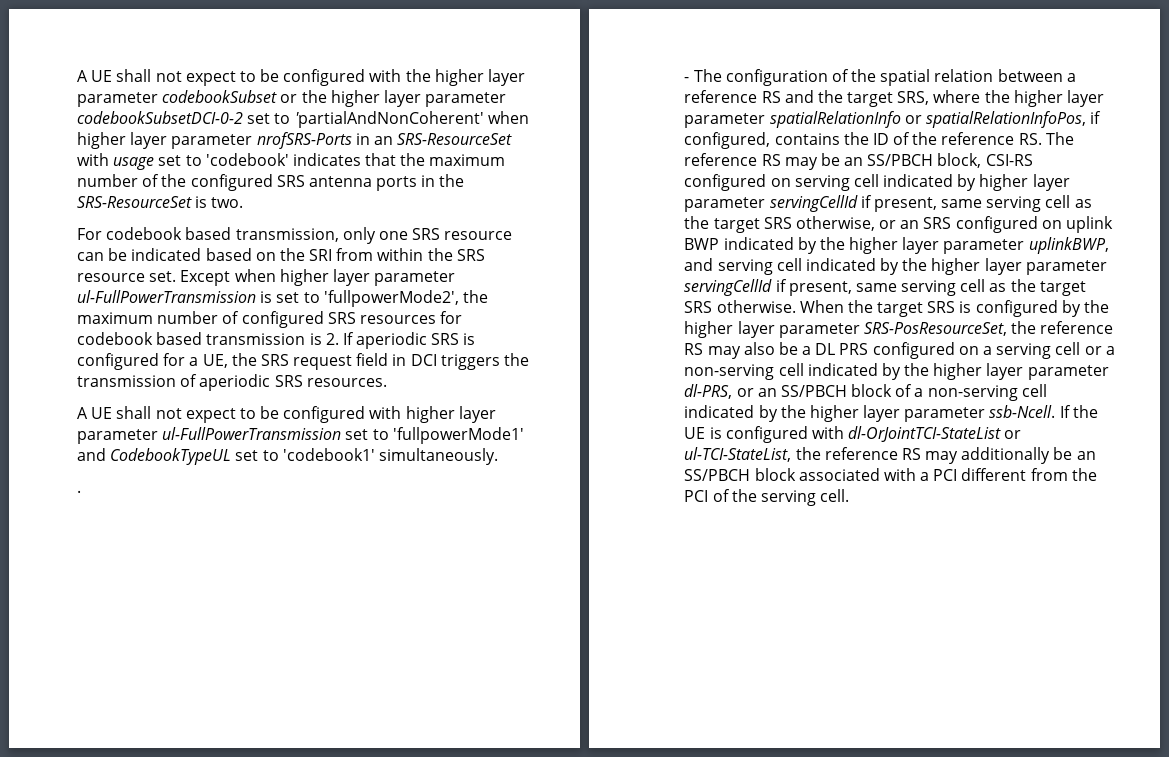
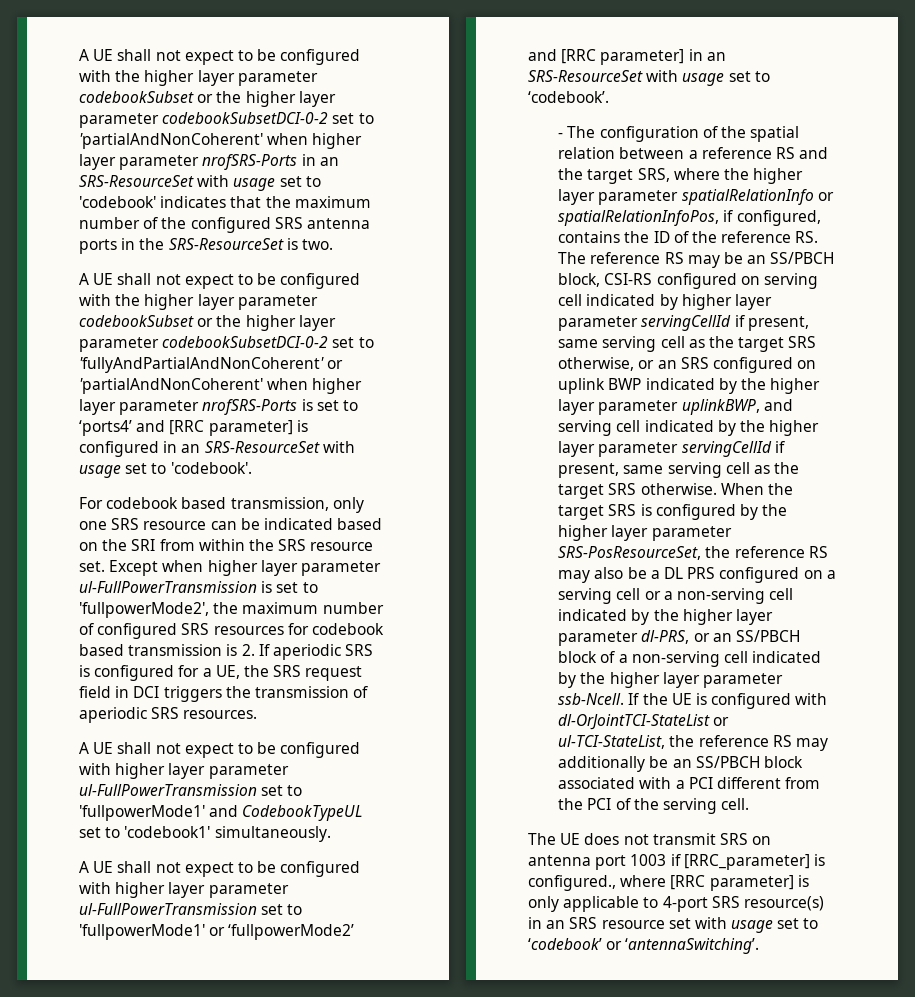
(244, 202) none -> [79,273,361,289] [79,294,318,310] [79,315,336,331] [79,336,374,352] [79,357,344,373] [79,378,363,394] [79,399,358,415] [79,420,308,436] [79,441,355,457] [79,462,252,478] // A UE shall not expect to be configured with the higher layer parameter codebookSubset or the higher layer parameter codebookSubsetDCI-0-2 set to 'fullyAndPartialAndNonCoherent' or 'partialAndNonCoherent' when higher layer parameter nrofSRS-Ports is set to ‘ports4’ and [RRC parameter] is configured in an SRS-ResourceSet with usage set to 'codebook'.
[77,490,81,493] . -> [79,861,361,877] [79,882,289,898] [79,903,303,915] [79,924,355,940] [528,49,726,65] [528,70,770,86] [528,91,609,103] A UE shall not expect to be configured with higher layer parameter ul-FullPowerTransmission set to 'fullpowerMode1' or ‘fullpowerMode2’ and [RRC parameter] in an SRS-ResourceSet with usage set to ‘codebook’.
(850, 495) none -> [528,833,772,845] [528,854,825,870] [528,875,809,891] [528,896,824,912] [528,917,819,933] [528,938,760,954] // The UE does not transmit SRS on antenna port 1003 if [RRC_parameter] is configured., where [RRC parameter] is only applicable to 4-port SRS resource(s) in an SRS resource set with usage set to ‘codebook’ or ‘antennaSwitching’.

